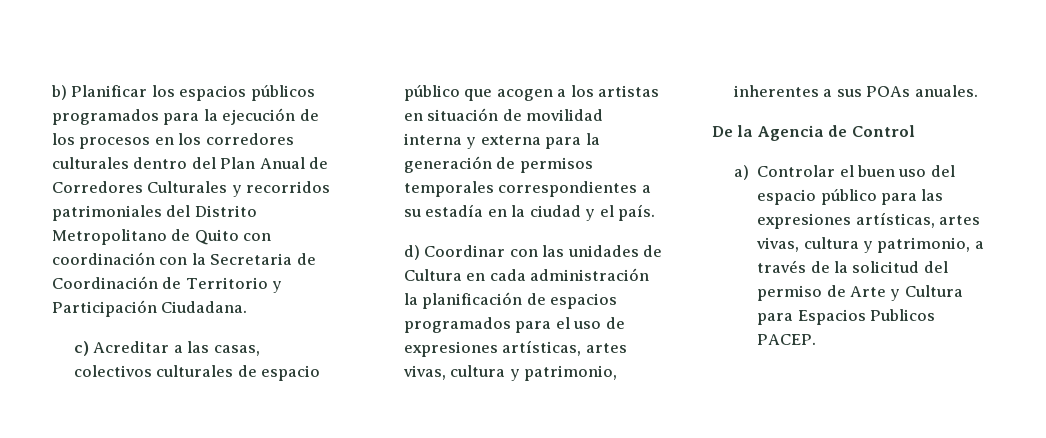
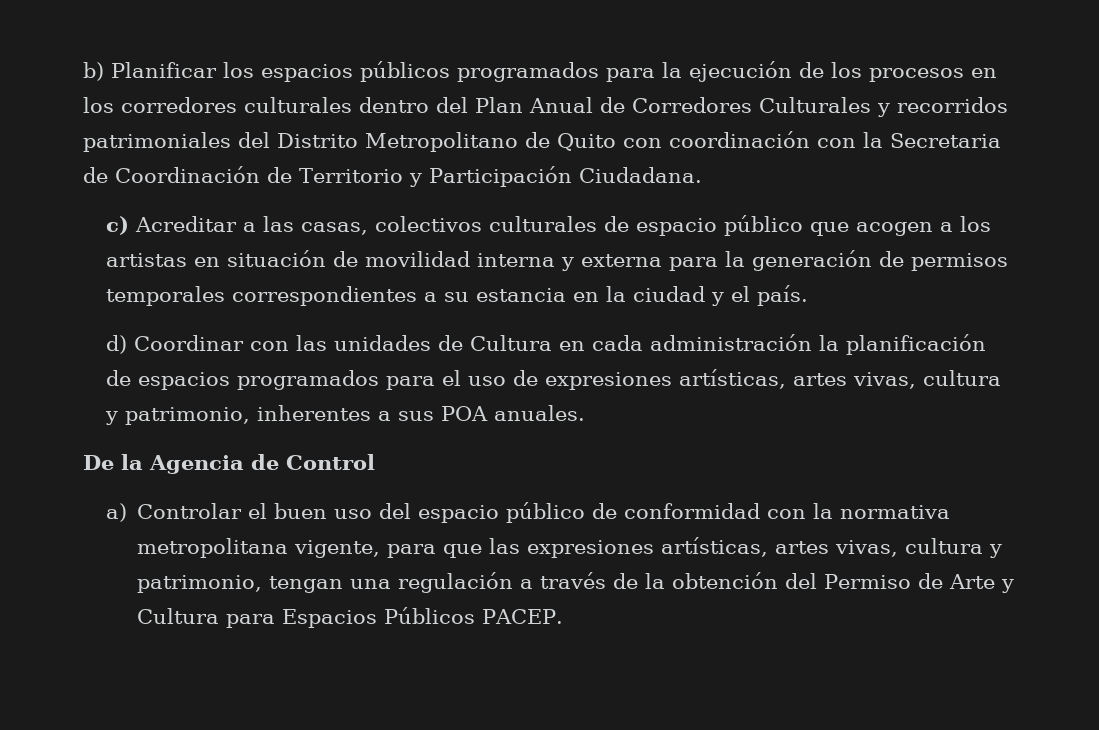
[425,204,484,217] estadía -> [476,288,567,302] estancia
[866,86,911,97] POAs -> [441,406,489,421] POA
[880,193,917,205] para -> [592,503,951,519] [137,538,483,558] de conformidad con la normativa metropolitana vigente, para que
(971, 245) none -> [269,572,514,593] tengan una regulación
[852,261,948,273] [757,285,823,301] solicitud del permiso -> [672,572,912,589] obtención del Permiso
[869,309,935,321] Publicos -> [384,607,476,624] Públicos

